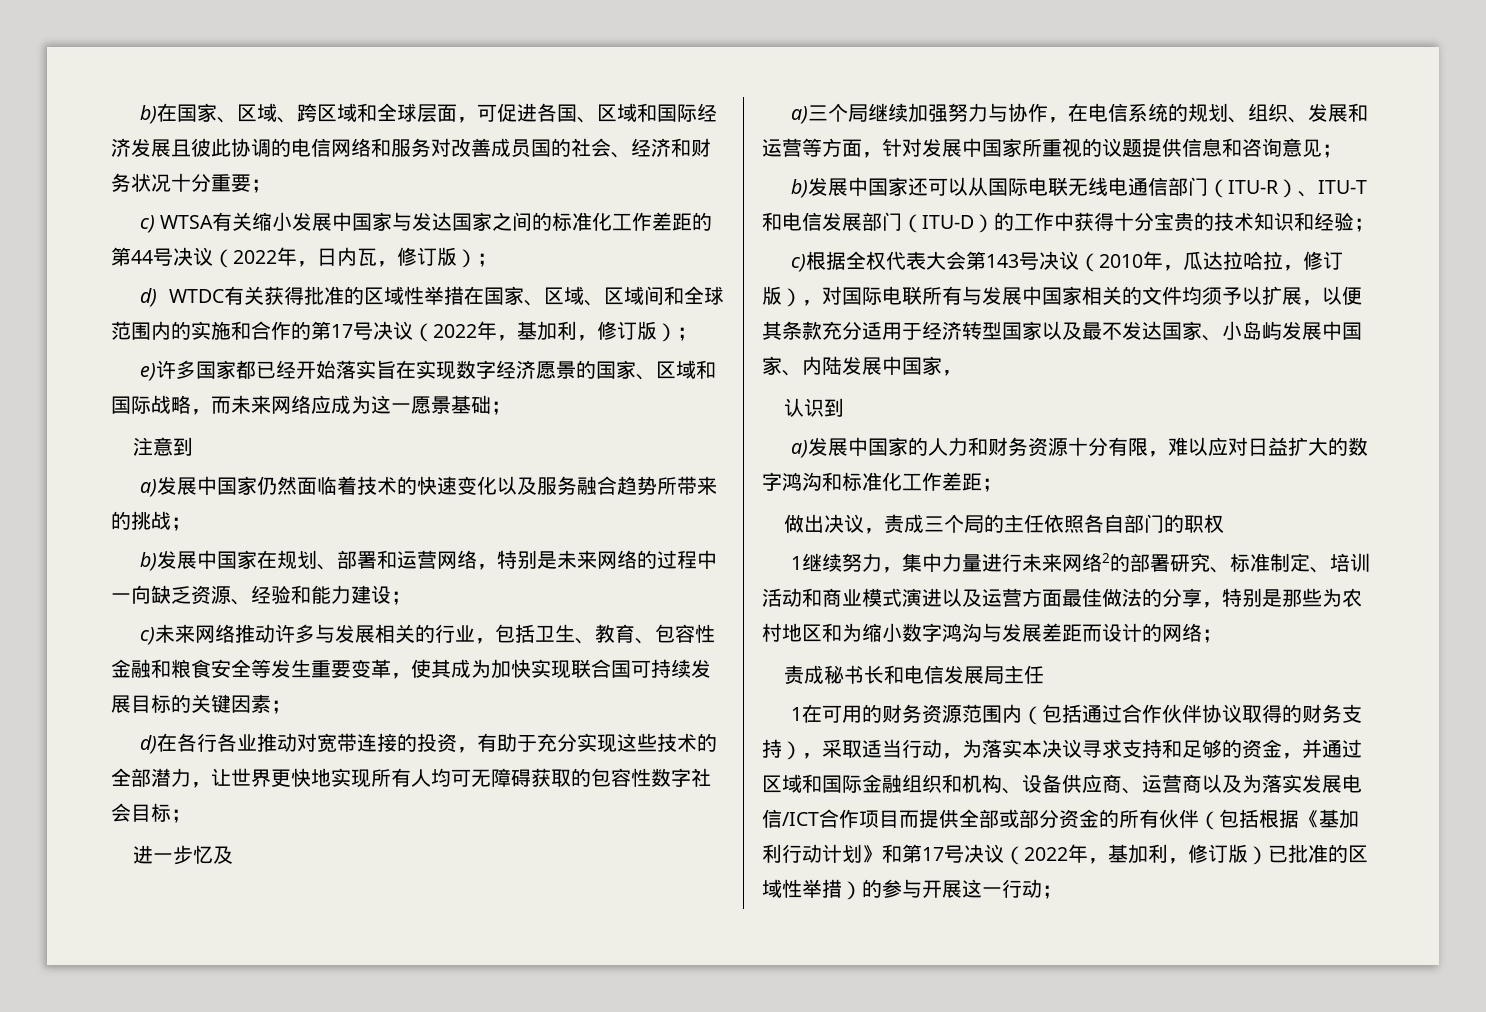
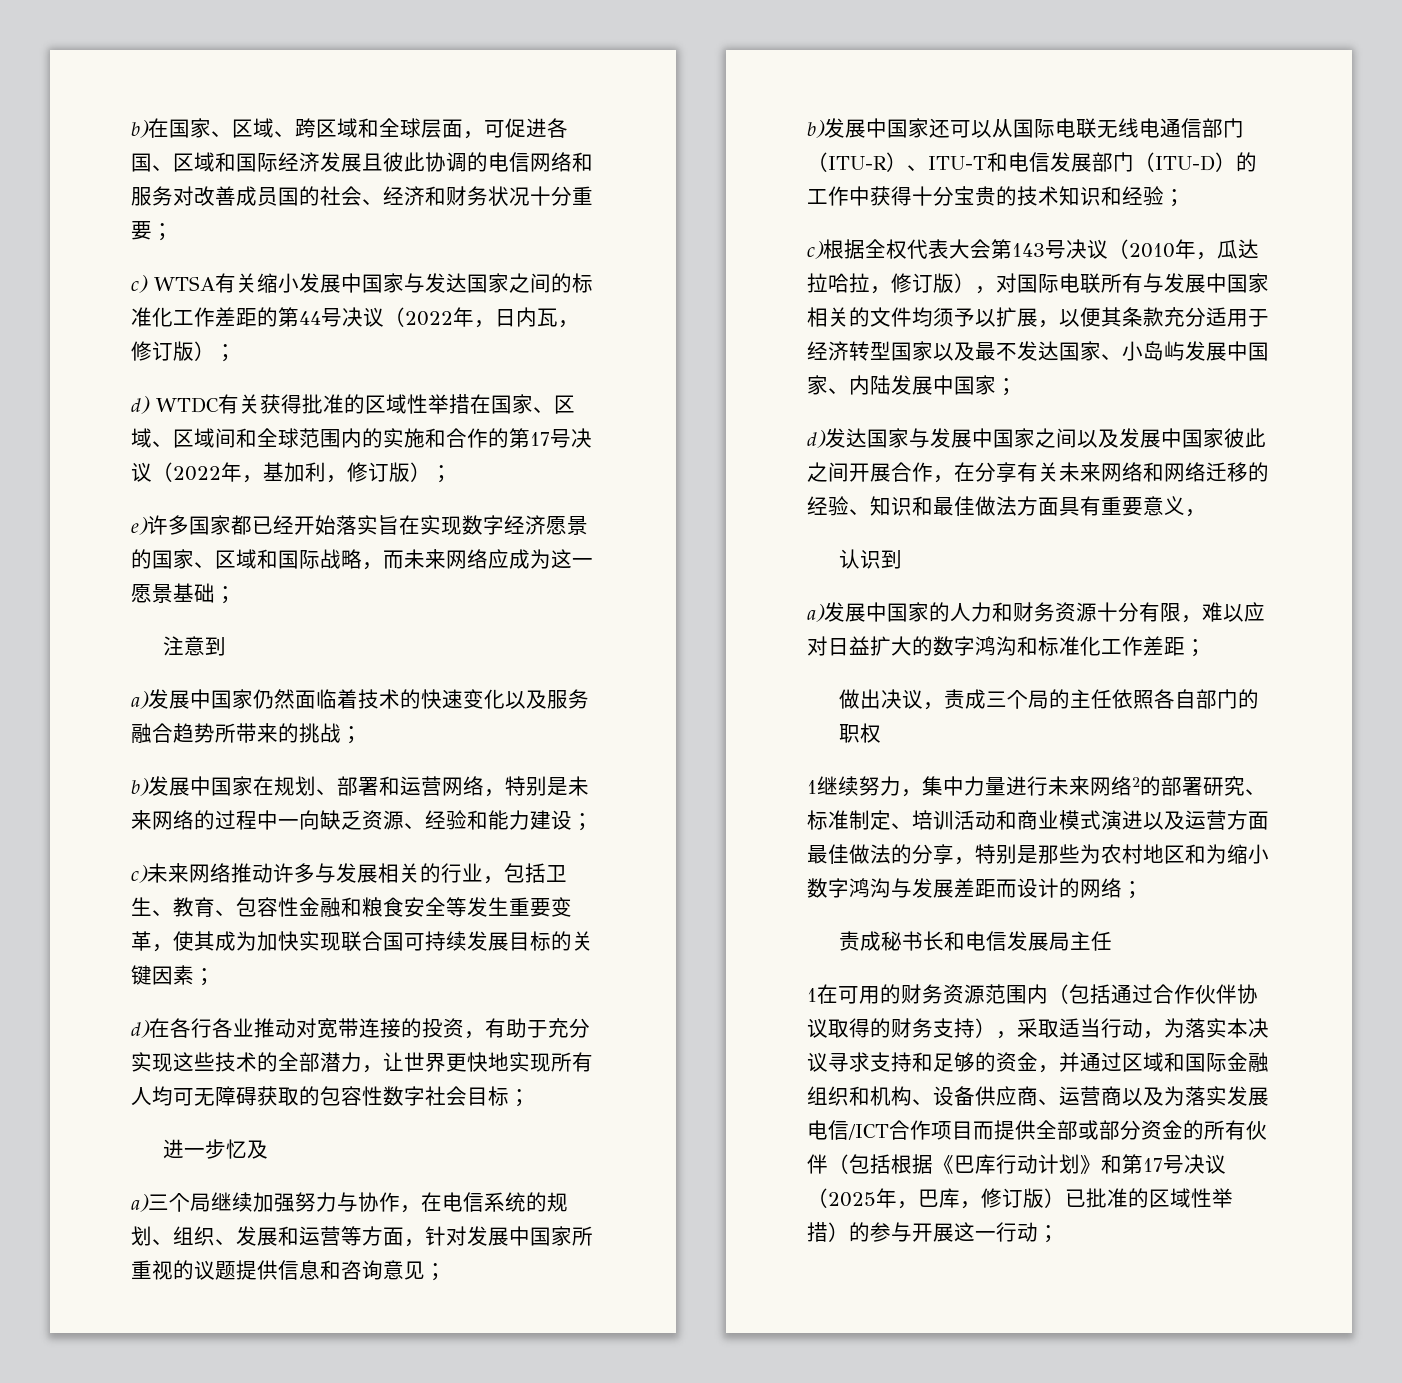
(942, 365) none -> [996,378,1017,396] [807,428,1266,448] [807,462,1269,483] [807,496,1185,516] ； // d)发达国家与发展中国家之间以及发展中国家彼此之间开展合作，在分享有关未来网络和网络迁移的经验、知识和最佳做法方面具有重要意义
[1319,809,1359,829] [762,844,782,863] 基加利 -> [954,1154,996,1174] 巴库
[1024,844,1168,864] 2022年，基加利 -> [828,1188,960,1209] 2025年，巴库

